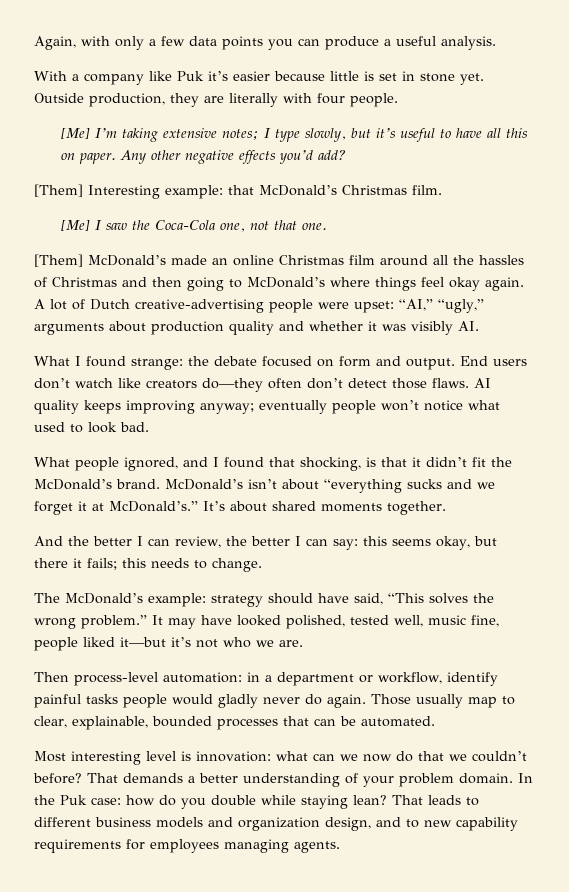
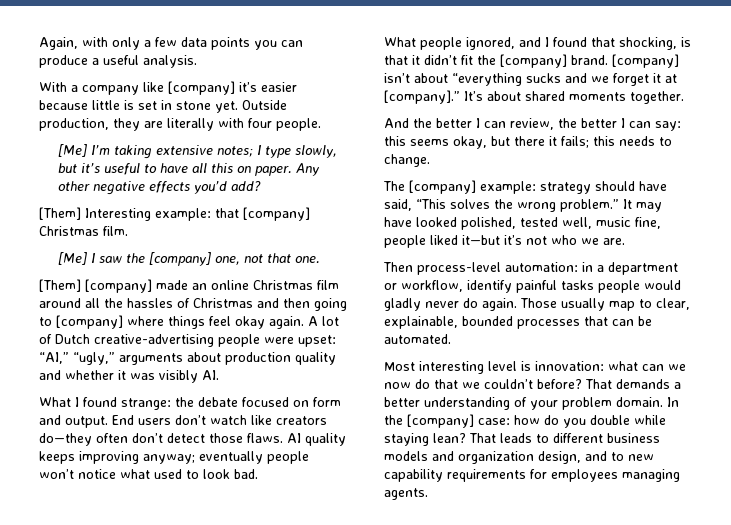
[177,71,204,81] Puk -> [168,81,235,95] [company]
[259,185,337,196] McDonald’s -> [243,207,310,221] [company]
[154,220,215,230] Coca-Cola -> [148,252,211,266] [company]
[88,255,166,266] McDonald’s -> [85,279,152,293] [company]
[247,277,325,288] McDonald’s -> [56,315,123,329] [company]
[34,479,243,490] McDonald’s brand. McDonald’s -> [500,54,679,68] [company] brand. [company]
[109,501,198,512] McDonald’s.” -> [384,90,460,104] [company].”
[65,593,143,604] McDonald’s -> [409,180,476,194] [company]
[60,795,87,805] Puk -> [407,414,474,428] [company]

